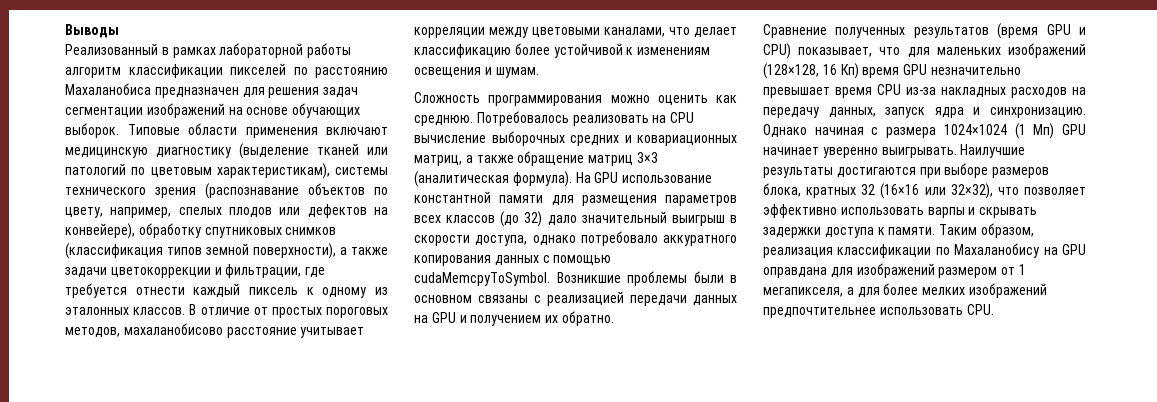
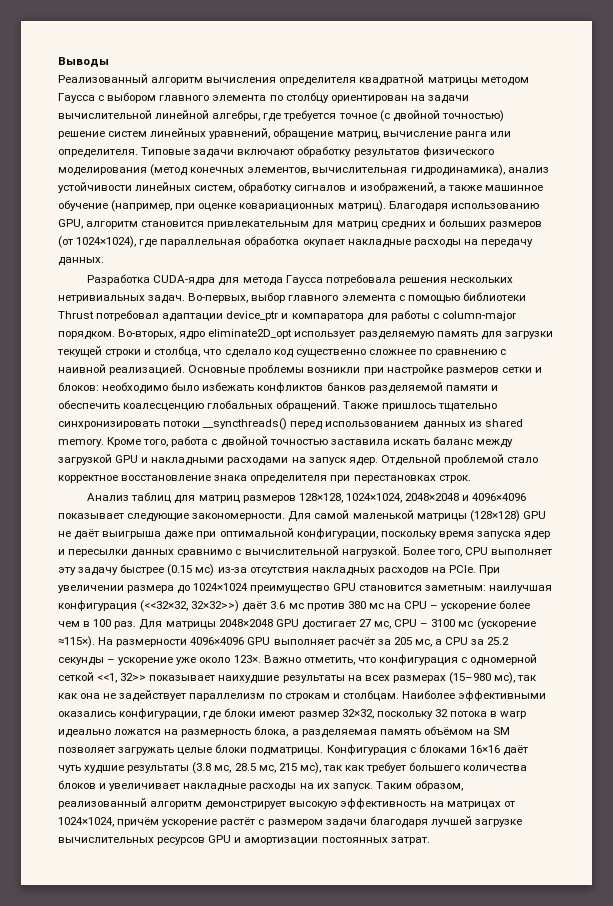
[161,43,352,58] [65,63,388,78] [65,83,359,98] [65,103,361,118] [65,123,388,138] [65,143,388,159] [65,163,388,179] [65,183,388,199] [65,204,388,218] [65,223,337,239] [65,243,388,259] [65,264,326,278] [65,283,388,298] [65,304,388,318] [65,323,365,338] [414,27,737,38] [414,43,711,58] [414,67,539,78] [414,92,737,106] [414,111,695,126] [414,131,737,146] [414,151,658,166] [414,171,713,187] [414,191,737,206] [414,211,737,227] [414,231,737,246] [414,255,612,266] [414,271,737,286] [414,291,737,306] [414,311,614,326] [763,23,1086,39] [763,43,1086,59] [763,63,1021,79] [763,84,1086,98] [763,107,1086,118] [763,123,1086,139] [763,144,1026,158] [763,163,1050,178] [763,183,1086,199] [763,204,1038,218] [763,223,1034,238] [763,243,1086,258] [763,263,1026,278] [763,283,1047,298] [763,304,994,318] в рамках лабораторной работы алгоритм классификации пикселей по расстоянию Махаланобиса предназначен для решения задач сегментации изображений на основе обучающих выборок. Типовые области применения включают медицинскую диагностику (выделение тканей или патологий по цветовым характеристикам), системы технического зрения (распознавание объектов по цвету, например, спелых плодов или дефектов на конвейере), обработку спутниковых снимков (классификация типов земной поверхности), а также задачи цветокоррекции и фильтрации, где требуется отнести каждый пиксель к одному из эталонных классов. В отличие от простых пороговых методов, махаланобисово расстояние учитывает корреляции между цветовыми каналами, что делает классификацию более устойчивой к изменениям освещения и шумам. // Сложность программирования можно оценить как среднюю. Потребовалось реализовать на CPU вычисление выборочных средних и ковариационных матриц, а также обращение матриц 3×3 (аналитическая формула). На GPU использование константной памяти для размещения параметров всех классов (до 32) дало значительный выигрыш в скорости доступа, однако потребовало аккуратного копирования данных с помощью cudaMemcpyToSymbol. Возникшие проблемы были в основном связаны с реализацией передачи данных на GPU и получением их обратно. // Сравнение полученных результатов (время GPU и CPU) показывает, что для маленьких изображений (128×128, 16 Кп) время GPU незначительно превышает время CPU из-за накладных расходов на передачу данных, запуск ядра и синхронизацию. Однако начиная с размера 1024×1024 (1 Мп) GPU начинает уверенно выигрывать. Наилучшие результаты достигаются при выборе размеров блока, кратных 32 (16×16 или 32×32), что позволяет эффективно использовать варпы и скрывать задержки доступа к памяти. Таким образом, реализация классификации по Махаланобису на GPU оправдана для изображений размером от 1 мегапикселя, а для более мелких изображений предпочтительнее использовать CPU. -> [151,74,529,86] [58,92,469,104] [58,110,504,122] [58,128,511,139] [58,146,494,158] [58,164,549,176] [58,182,543,193] [58,200,539,212] [58,218,542,230] [58,236,533,248] [58,257,104,266] [87,274,513,286] [58,292,526,304] [58,310,516,322] [58,329,553,340] [57,346,507,358] [58,364,542,375] [58,382,498,394] [58,400,497,411] [58,418,523,430] [58,436,514,448] [58,454,539,466] [58,475,471,484] [87,492,527,504] [58,510,546,522] [58,528,551,540] [58,546,553,558] [58,564,501,576] [58,583,552,594] [58,600,531,612] [58,618,536,630] [58,636,510,648] [58,654,538,666] [58,672,538,684] [58,690,547,702] [58,708,527,720] [58,726,511,738] [58,744,528,756] [58,762,528,774] [58,780,463,792] [58,798,515,810] [58,816,522,828] [58,835,430,845] алгоритм вычисления определителя квадратной матрицы методом Гаусса с выбором главного элемента по столбцу ориентирован на задачи вычислительной линейной алгебры, где требуется точное (с двойной точностью) решение систем линейных уравнений, обращение матриц, вычисление ранга или определителя. Типовые задачи включают обработку результатов физического моделирования (метод конечных элементов, вычислительная гидродинамика), анализ устойчивости линейных систем, обработку сигналов и изображений, а также машинное обучение (например, при оценке ковариационных матриц). Благодаря использованию GPU, алгоритм становится привлекательным для матриц средних и больших размеров (от 1024×1024), где параллельная обработка окупает накладные расходы на передачу данных. // Разработка CUDA-ядра для метода Гаусса потребовала решения нескольких нетривиальных задач. Во-первых, выбор главного элемента с помощью библиотеки Thrust потребовал адаптации device_ptr и компаратора для работы с column-major порядком. Во-вторых, ядро eliminate2D_opt использует разделяемую память для загрузки текущей строки и столбца, что сделало код существенно сложнее по сравнению с наивной реализацией. Основные проблемы возникли при настройке размеров сетки и блоков: необходимо было избежать конфликтов банков разделяемой памяти и обеспечить коалесценцию глобальных обращений. Также пришлось тщательно синхронизировать потоки __syncthreads() перед использованием данных из shared memory. Кроме того, работа с двойной точностью заставила искать баланс между загрузкой GPU и накладными расходами на запуск ядер. Отдельной проблемой стало корректное восстановление знака определителя при перестановках строк. // Анализ таблиц для матриц размеров 128×128, 1024×1024, 2048×2048 и 4096×4096 показывает следующие закономерности. Для самой маленькой матрицы (128×128) GPU не даёт выигрыша даже при оптимальной конфигурации, поскольку время запуска ядер и пересылки данных сравнимо с вычислительной нагрузкой. Более того, CPU выполняет эту задачу быстрее (0.15 мс) из-за отсутствия накладных расходов на PCIe. При увеличении размера до 1024×1024 преимущество GPU становится заметным: наилучшая конфигурация (<<32×32, 32×32>>) даёт 3.6 мс против 380 мс на CPU – ускорение более чем в 100 раз. Для матрицы 2048×2048 GPU достигает 27 мс, CPU – 3100 мс (ускорение ≈115×). На размерности 4096×4096 GPU выполняет расчёт за 205 мс, а CPU за 25.2 секунды – ускорение уже около 123×. Важно отметить, что конфигурация с одномерной сеткой <<1, 32>> показывает наихудшие результаты на всех размерах (15–980 мс), так как она не задействует параллелизм по строкам и столбцам. Наиболее эффективными оказались конфигурации, где блоки имеют размер 32×32, поскольку 32 потока в warp идеально ложатся на размерность блока, а разделяемая память объёмом на SM позволяет загружать целые блоки подматрицы. Конфигурация с блоками 16×16 даёт чуть худшие результаты (3.8 мс, 28.5 мс, 215 мс), так как требует большего количества блоков и увеличивает накладные расходы на их запуск. Таким образом, реализованный алгоритм демонстрирует высокую эффективность на матрицах от 1024×1024, причём ускорение растёт с размером задачи благодаря лучшей загрузке вычислительных ресурсов GPU и амортизации постоянных затрат.

